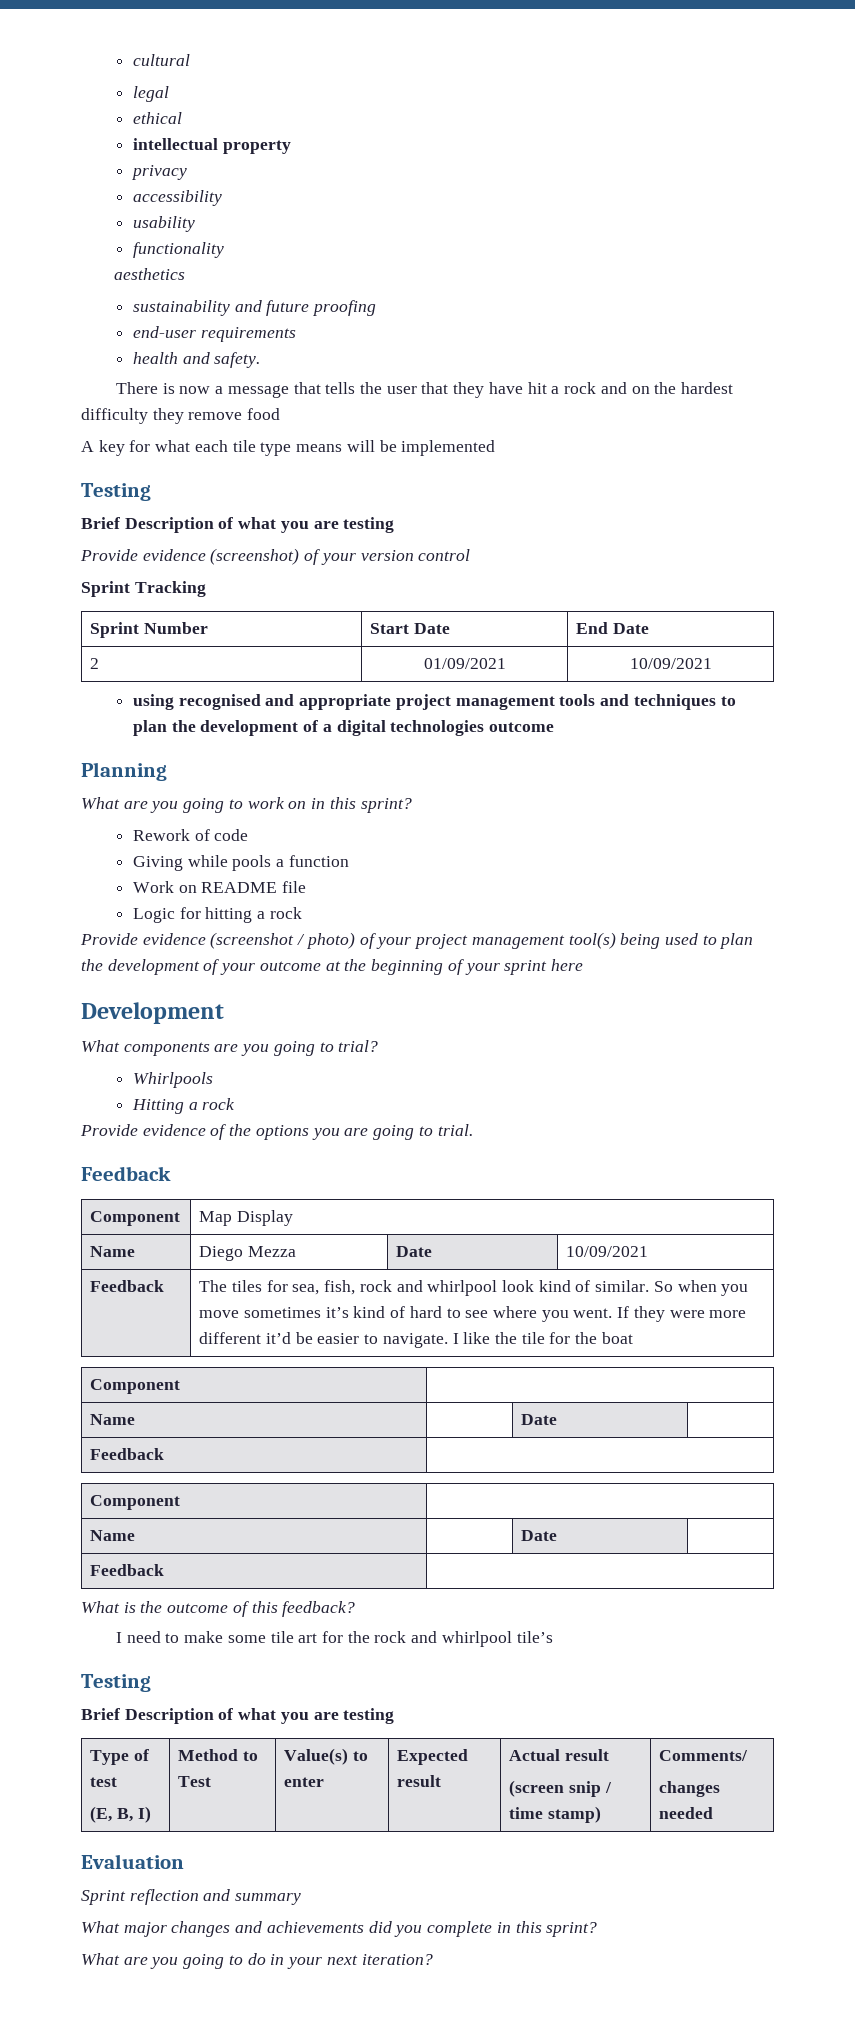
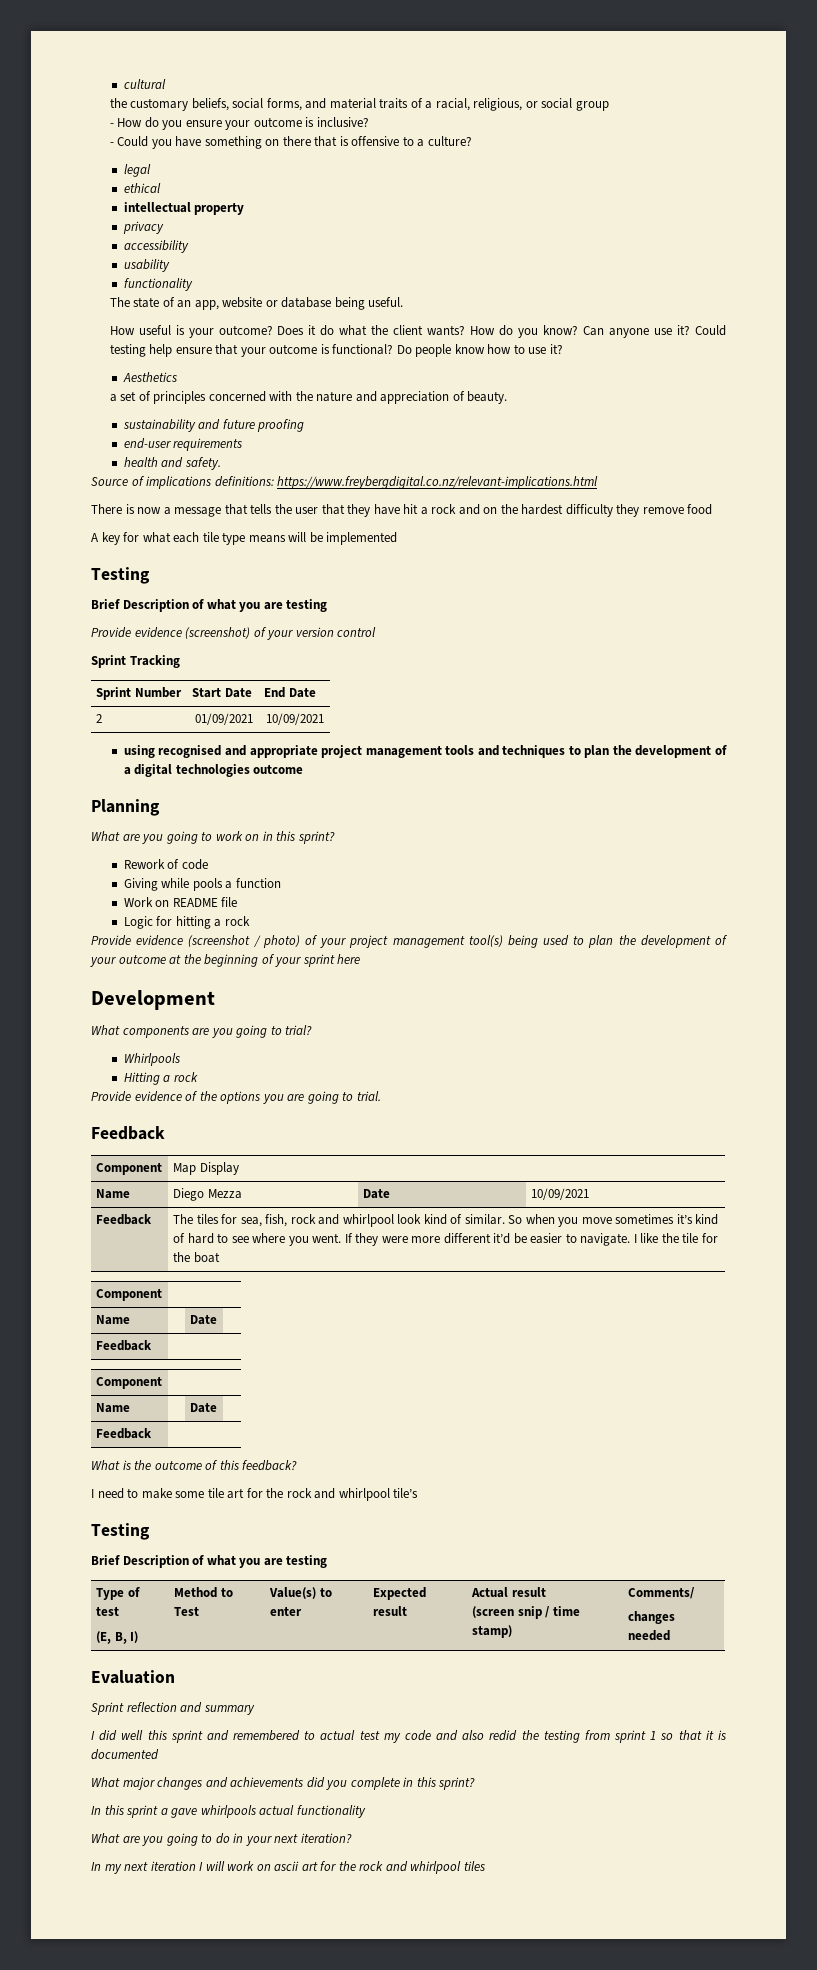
(190, 60) none -> [109,98,609,111] [109,117,369,130] [109,136,472,149] // the customary beliefs, social forms, and material traits of a racial, religious, or social group // - How do you ensure your outcome is inclusive? // - Could you have something on there that is offensive to a culture?
[113,268,185,280] aesthetics -> [109,297,404,310] [109,325,726,338] [109,344,563,357] [122,372,177,382] [109,391,508,404] The state of an app, website or database being useful. // How useful is your outcome? Does it do what the client wants? How do you know? Can anyone use it? Could testing help ensure that your outcome is functional? Do people know how to use it? // Aesthetics // a set of principles concerned with the nature and appreciation of beauty.
(261, 360) none -> [91,476,599,489] // Source of implications definitions: https://www.freybergdigital.co.nz/relevant-implications.html
(302, 1899) none -> [91,1730,726,1743] [91,1749,159,1760] // I did well this sprint and remembered to actual test my code and also redid the testing from sprint 1 so that it is documented
(598, 1929) none -> [91,1805,366,1818] // In this sprint a gave whirlpools actual functionality
(433, 1959) none -> [91,1861,485,1874] // In my next iteration I will work on ascii art for the rock and whirlpool tiles

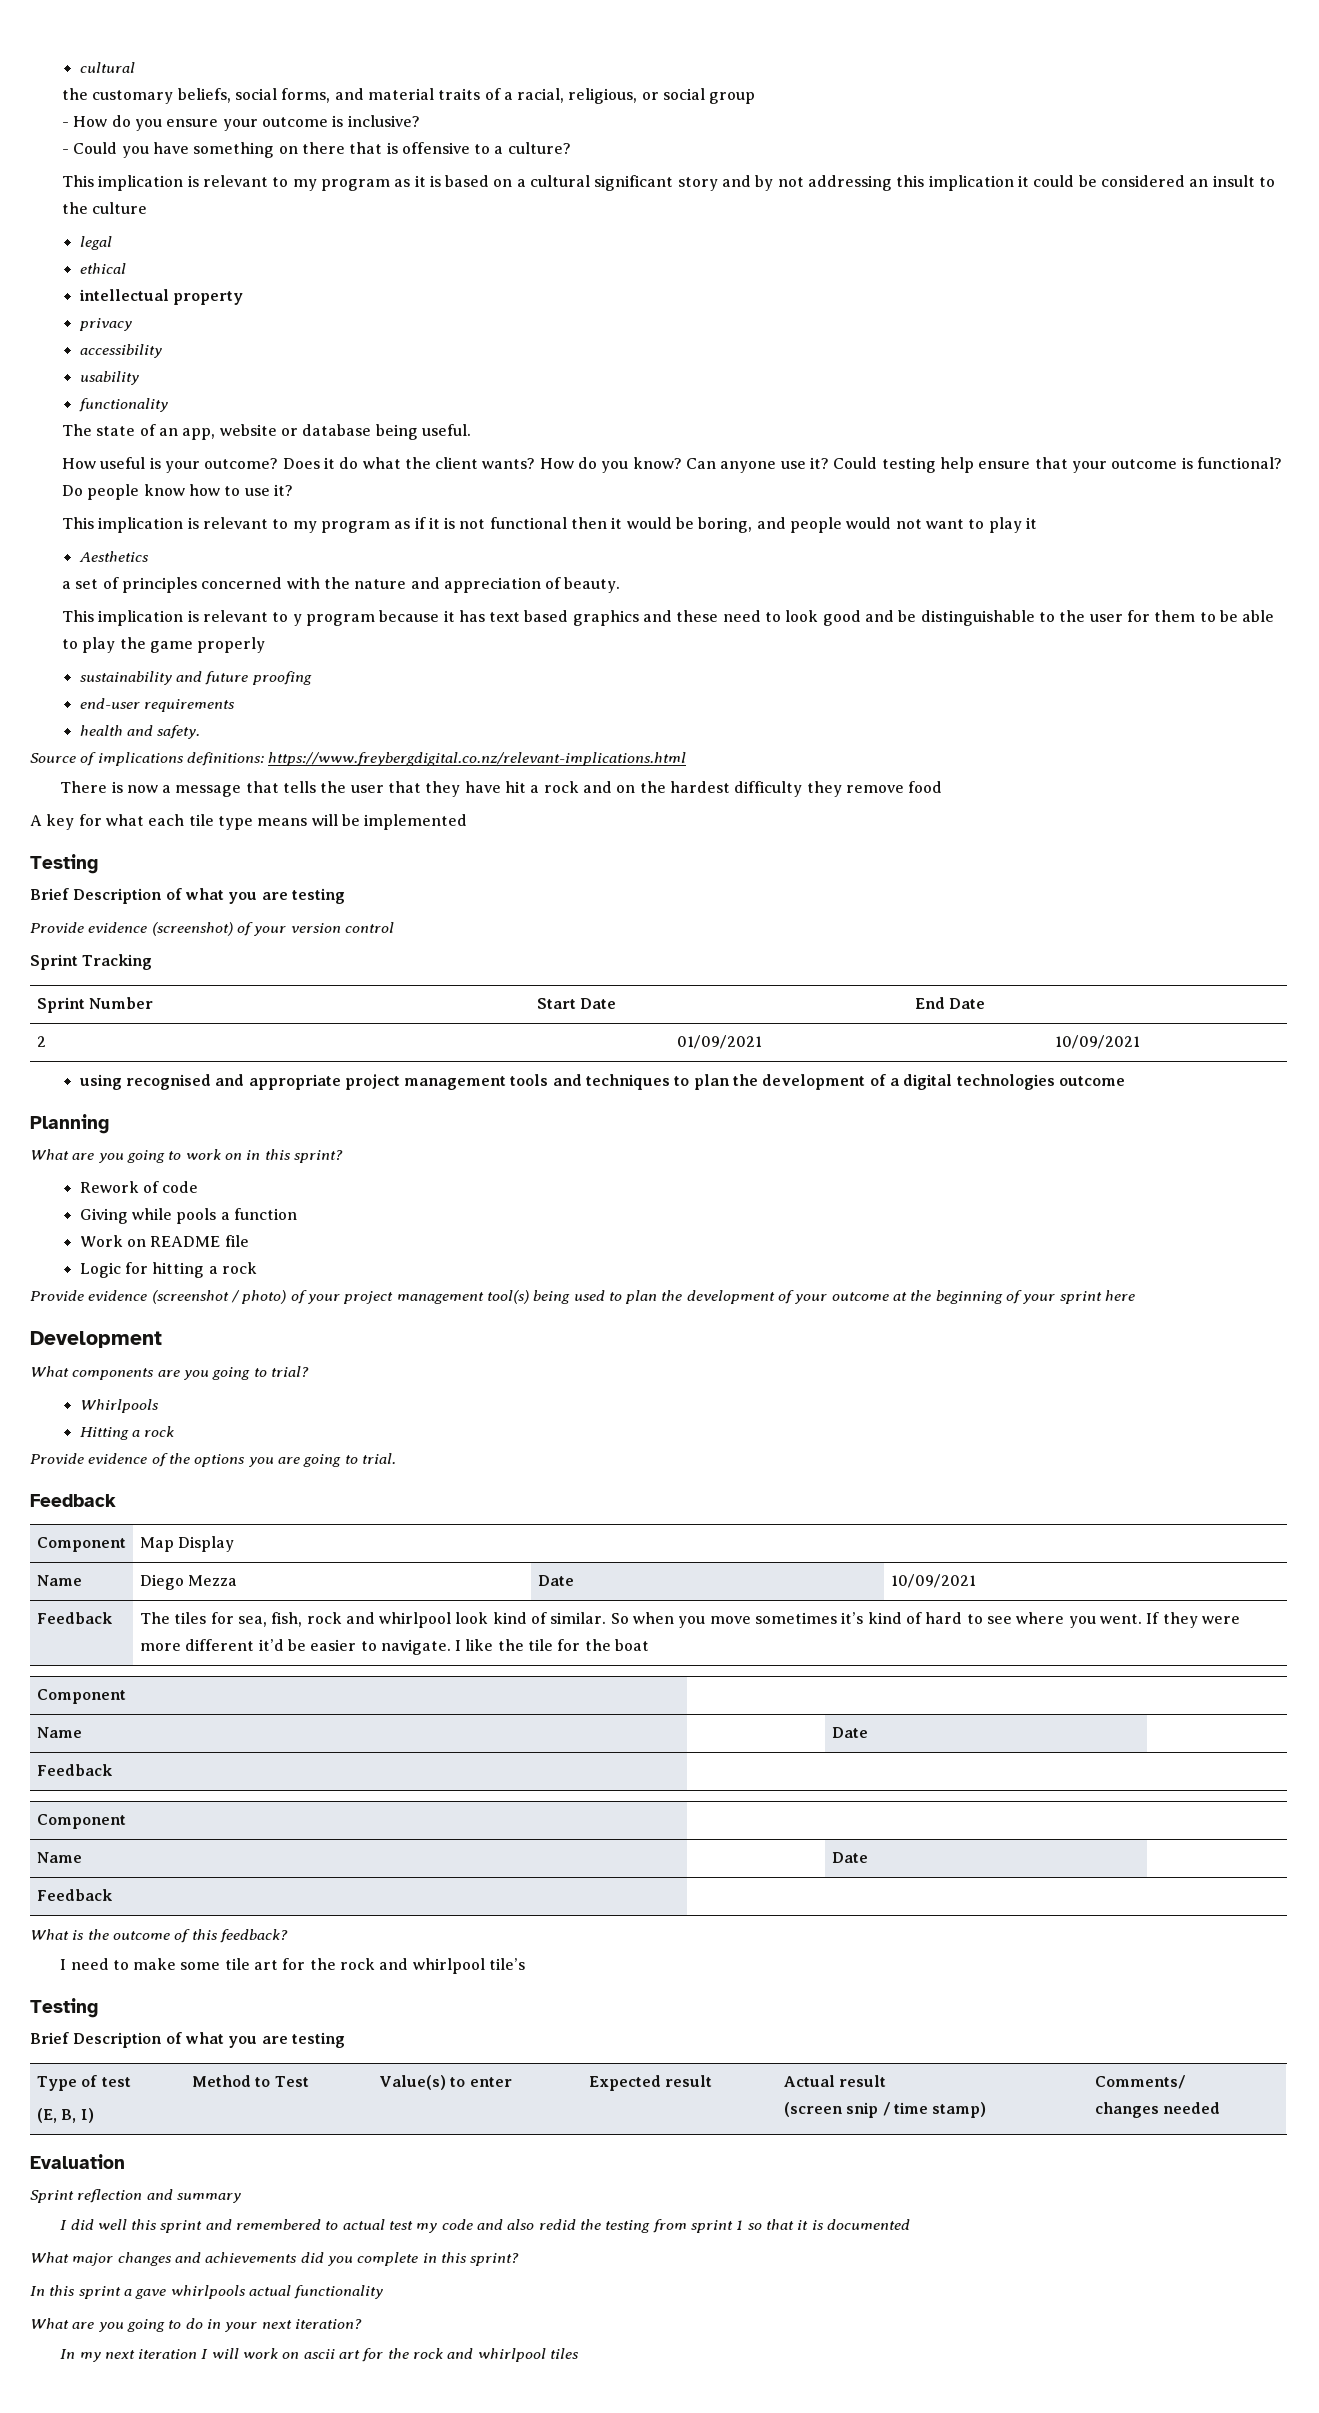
(472, 141) none -> [61,175,1275,191] [61,202,148,214] // This implication is relevant to my program as it is based on a cultural significant story and by not addressing this implication it could be considered an insult to the culture
(563, 349) none -> [61,517,1037,533] // This implication is relevant to my program as if it is not functional then it would be boring, and people would not want to play it
(508, 397) none -> [61,610,1275,626] [61,637,266,653] // This implication is relevant to y program because it has text based graphics and these need to look good and be distinguishable to the user for them to be able to play the game properly

